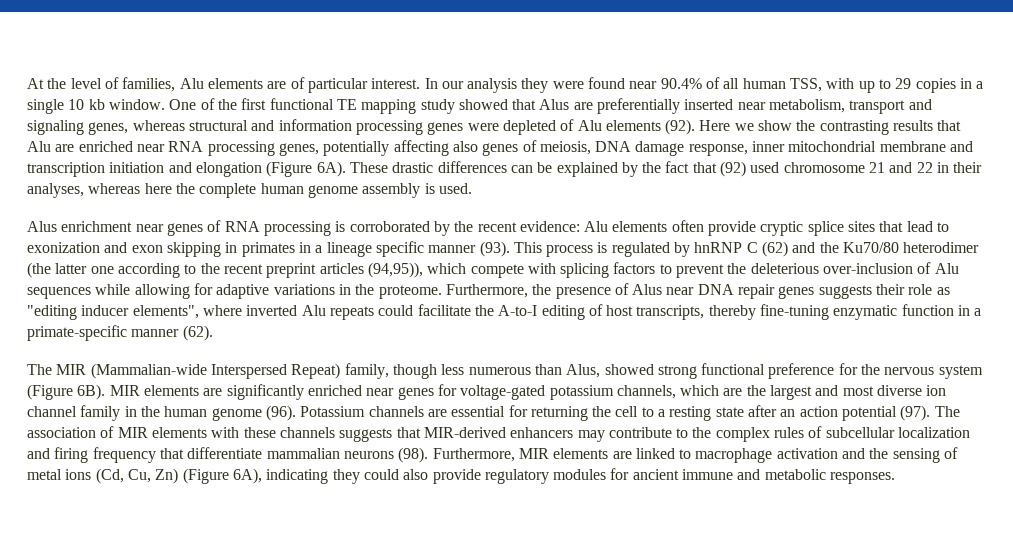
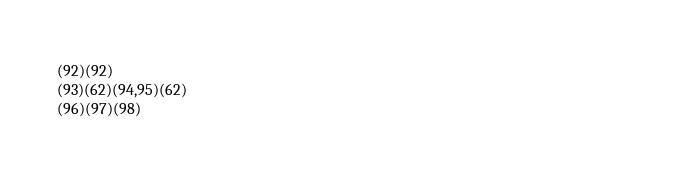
[27,77,984,93] [27,98,932,114] [27,119,962,135] [27,140,974,156] [27,161,983,177] [27,183,472,198] [27,220,950,236] [27,241,980,257] [27,262,959,278] [27,283,950,299] [27,304,982,320] [27,325,213,341] [27,363,983,379] [27,384,947,400] [27,405,960,421] [27,426,971,442] [27,447,959,463] [27,468,896,484] At the level of families, Alu elements are of particular interest. In our analysis they were found near 90.4% of all human TSS, with up to 29 copies in a single 10 kb window. One of the first functional TE mapping study showed that Alus are preferentially inserted near metabolism, transport and signaling genes, whereas structural and information processing genes were depleted of Alu elements (92). Here we show the contrasting results that Alu are enriched near RNA processing genes, potentially affecting also genes of meiosis, DNA damage response, inner mitochondrial membrane and transcription initiation and elongation (Figure 6A). These drastic differences can be explained by the fact that (92) used chromosome 21 and 22 in their analyses, whereas here the complete human genome assembly is used. // Alus enrichment near genes of RNA processing is corroborated by the recent evidence: Alu elements often provide cryptic splice sites that lead to exonization and exon skipping in primates in a lineage specific manner (93). This process is regulated by hnRNP C (62) and the Ku70/80 heterodimer (the latter one according to the recent preprint articles (94,95)), which compete with splicing factors to prevent the deleterious over-inclusion of Alu sequences while allowing for adaptive variations in the proteome. Furthermore, the presence of Alus near DNA repair genes suggests their role as "editing inducer elements", where inverted Alu repeats could facilitate the A-to-I editing of host transcripts, thereby fine-tuning enzymatic function in a primate-specific manner (62). // The MIR (Mammalian-wide Interspersed Repeat) family, though less numerous than Alus, showed strong functional preference for the nervous system (Figure 6B). MIR elements are significantly enriched near genes for voltage-gated potassium channels, which are the largest and most diverse ion channel family in the human genome (96). Potassium channels are essential for returning the cell to a resting state after an action potential (97). The association of MIR elements with these channels suggests that MIR-derived enhancers may contribute to the complex rules of subcellular localization and firing frequency that differentiate mammalian neurons (98). Furthermore, MIR elements are linked to macrophage activation and the sensing of metal ions (Cd, Cu, Zn) (Figure 6A), indicating they could also provide regulatory modules for ancient immune and metabolic responses. -> [57,64,113,79] [57,83,187,98] [57,102,141,117] (92)(92) // (93)(62)(94,95)(62) // (96)(97)(98)

